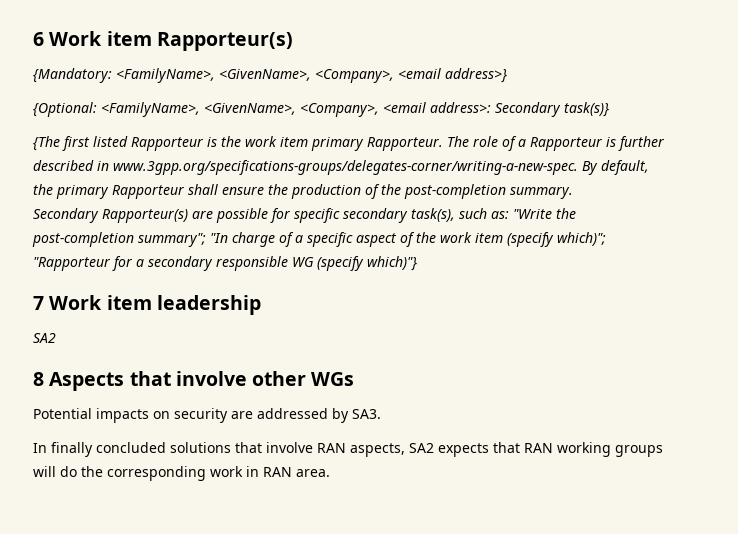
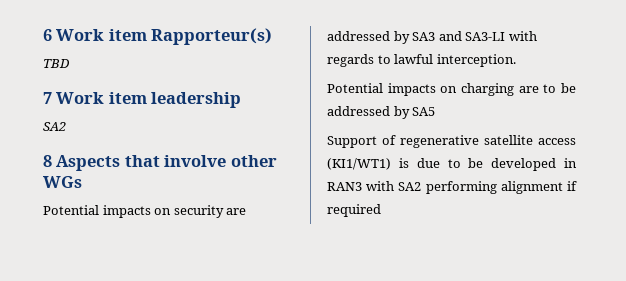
[33,68,507,83] [33,102,609,117] [33,136,664,151] [33,160,649,175] [33,184,573,199] [33,208,576,223] [32,232,606,247] [33,256,417,271] {Mandatory: <FamilyName>, <GivenName>, <Company>, <email address>} // {Optional: <FamilyName>, <GivenName>, <Company>, <email address>: Secondary task(s)} // {The first listed Rapporteur is the work item primary Rapporteur. The role of a Rapporteur is further described in www.3gpp.org/specifications-groups/delegates-corner/writing-a-new-spec. By default, the primary Rapporteur shall ensure the production of the post-completion summary. // Secondary Rapporteur(s) are possible for specific secondary task(s), such as: "Write the post-completion summary"; "In charge of a specific aspect of the work item (specify which)"; "Rapporteur for a secondary responsible WG (specify which)"} -> [43,59,70,68] TBD
[352,409,381,419] [33,442,663,457] [33,466,330,481] SA3. // In finally concluded solutions that involve RAN aspects, SA2 expects that RAN working groups will do the corresponding work in RAN area. -> [412,31,537,41] [327,54,516,67] [327,83,576,96] [327,106,436,119] [327,135,576,148] [327,158,577,171] [327,181,577,194] [327,204,381,217] SA3 and SA3-LI with regards to lawful interception. // Potential impacts on charging are to be addressed by SA5 // Support of regenerative satellite access (KI1/WT1) is due to be developed in RAN3 with SA2 performing alignment if required

